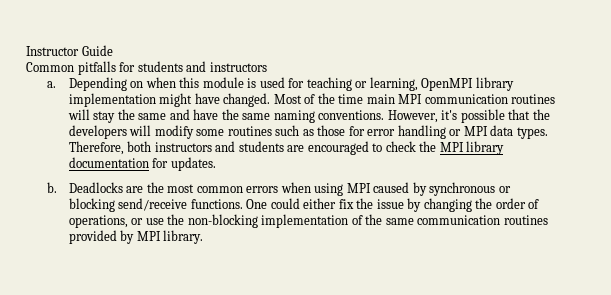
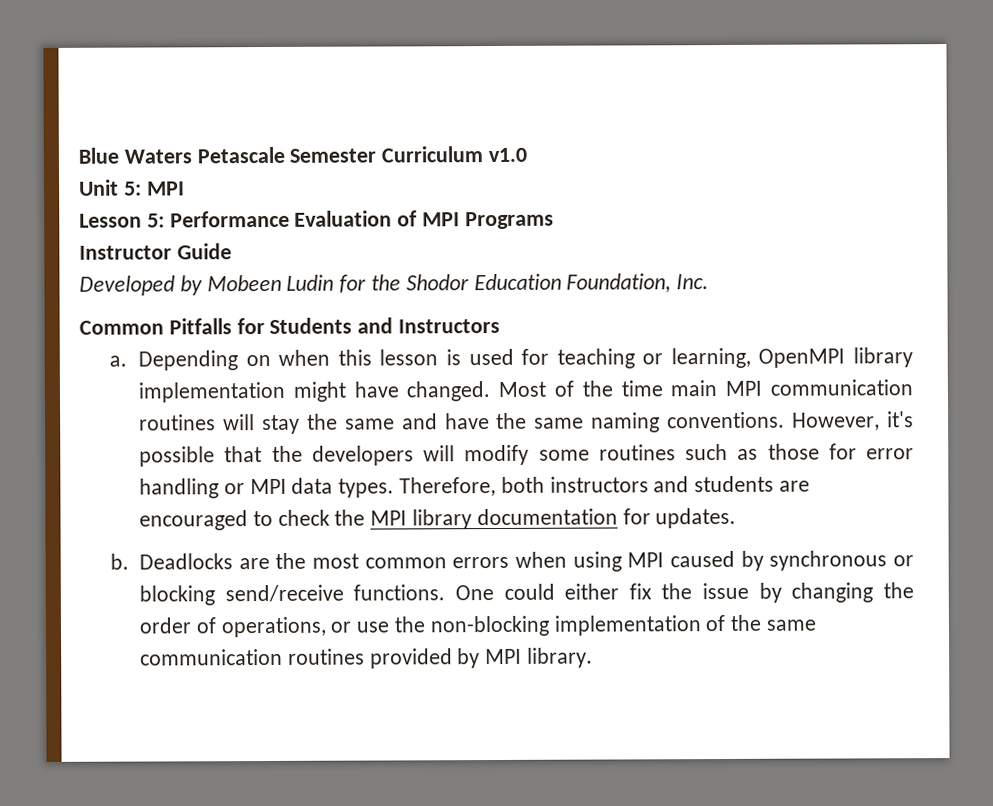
[26,45,113,56] [26,61,267,75] Instructor Guide // Common pitfalls for students and instructors -> [78,146,528,164] [79,179,185,196] [79,210,554,230] [79,243,232,260] [79,273,710,296] [79,317,501,335] Blue Waters Petascale Semester Curriculum v1.0 // Unit 5: MPI // Lesson 5: Performance Evaluation of MPI Programs // Instructor Guide // Developed by Mobeen Ludin for the Shodor Education Foundation, Inc. // Common Pitfalls for Students and Instructors
[202,77,244,88] module -> [379,349,439,366] lesson

